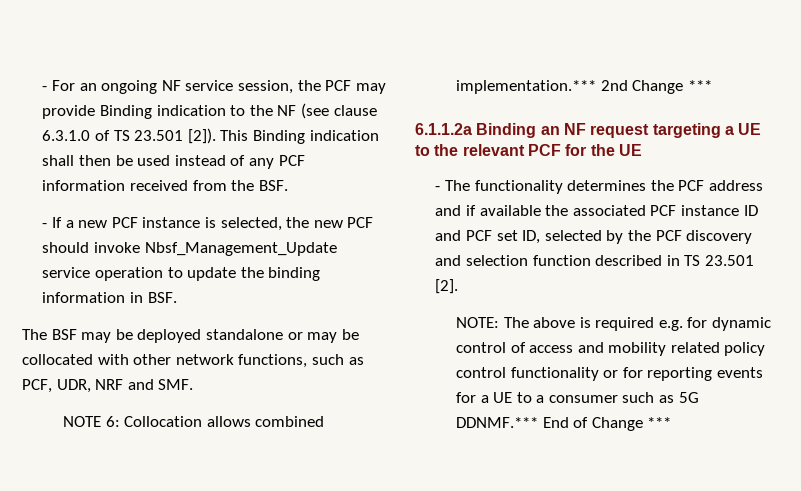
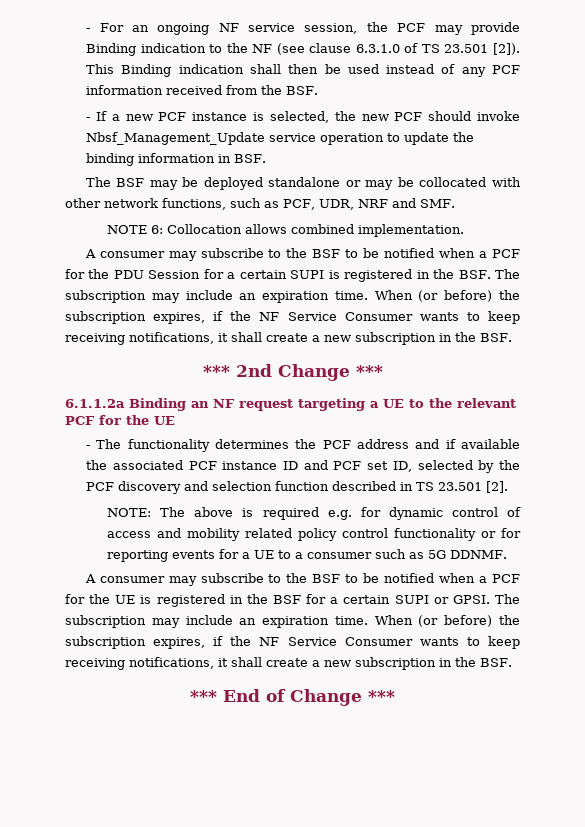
[455,80,596,94] implementation.*** -> [358,224,465,237] [84,248,520,261] [65,269,520,282] [65,290,520,303] [65,311,520,324] [65,332,512,345] [202,365,230,377] implementation. // A consumer may subscribe to the BSF to be notified when a PCF for the PDU Session for a certain SUPI is registered in the BSF. The subscription may include an expiration time. When (or before) the subscription expires, if the NF Service Consumer wants to keep receiving notifications, it shall create a new subscription in the BSF. // ***
[455,417,538,428] DDNMF.*** -> [450,550,508,559] [84,573,520,586] [65,594,521,607] [65,615,520,628] [65,636,520,649] [65,657,512,670] [190,690,217,702] DDNMF. // A consumer may subscribe to the BSF to be notified when a PCF for the UE is registered in the BSF for a certain SUPI or GPSI. The subscription may include an expiration time. When (or before) the subscription expires, if the NF Service Consumer wants to keep receiving notifications, it shall create a new subscription in the BSF. // ***

